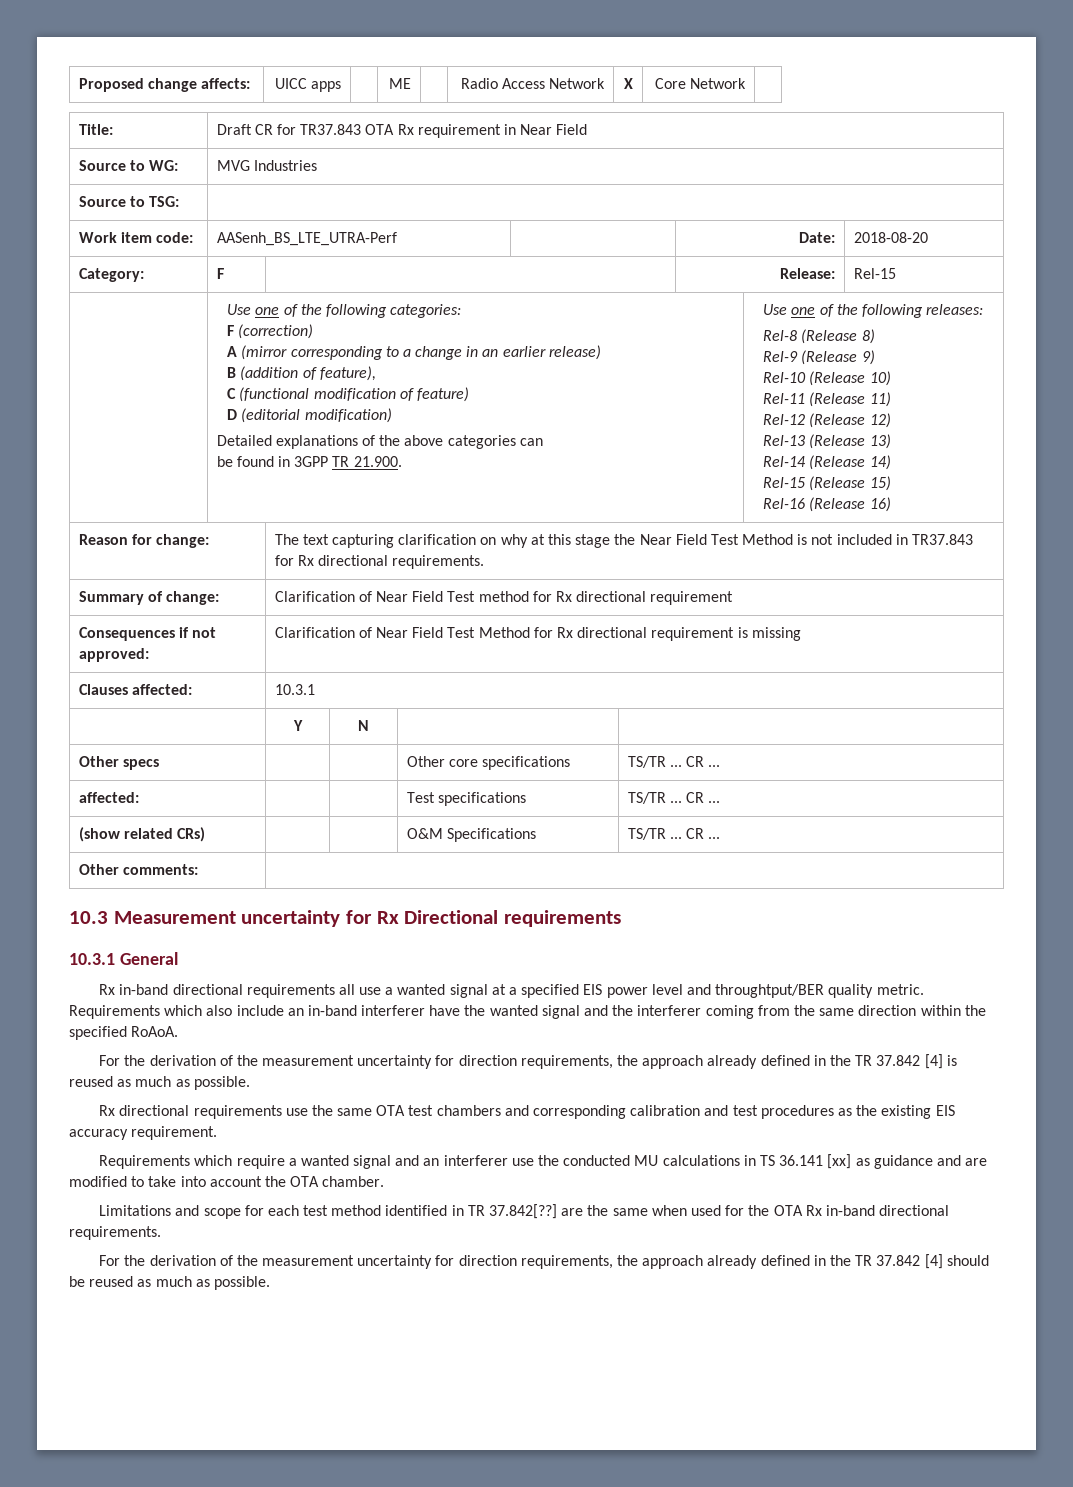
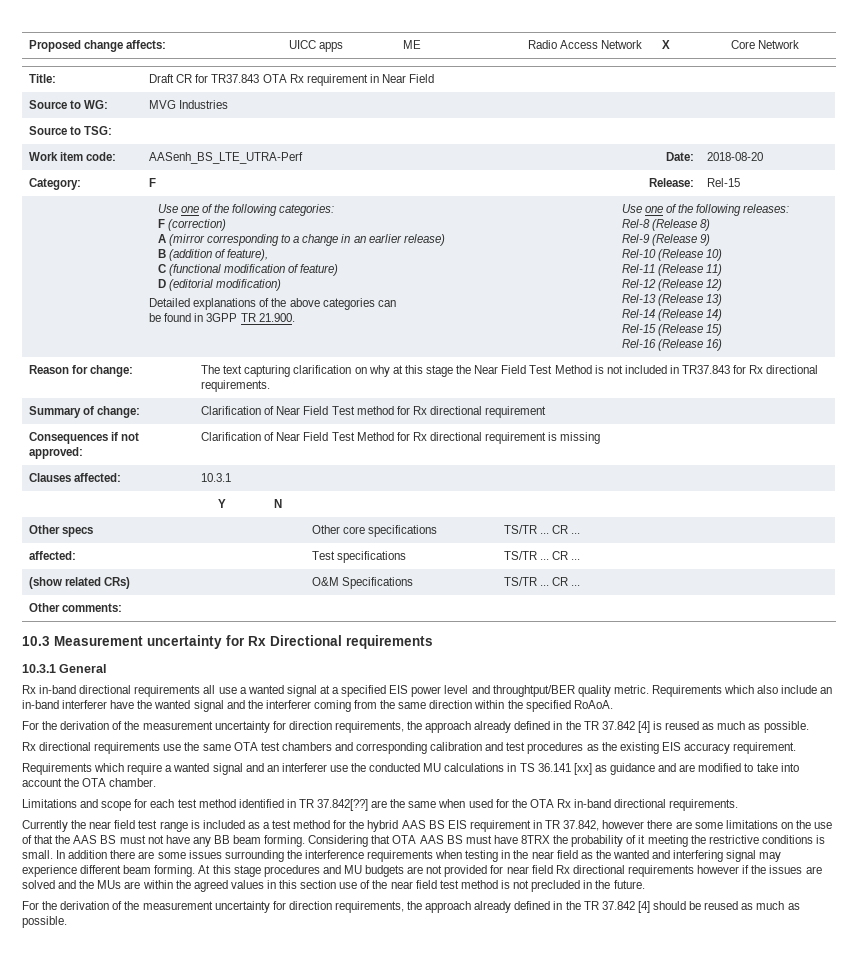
(161, 1233) none -> [22,820,833,832] [22,835,825,847] [22,850,782,862] [22,865,822,877] [22,880,645,892] // Currently the near field test range is included as a test method for the hybrid AAS BS EIS requirement in TR 37.842, however there are some limitations on the use of that the AAS BS must not have any BB beam forming. Considering that OTA AAS BS must have 8TRX the probability of it meeting the restrictive conditions is small. In addition there are some issues surrounding the interference requirements when testing in the near field as the wanted and interfering signal may experience different beam forming. At this stage procedures and MU budgets are not provided for near field Rx directional requirements however if the issues are solved and the MUs are within the agreed values in this section use of the near field test method is not precluded in the future.

